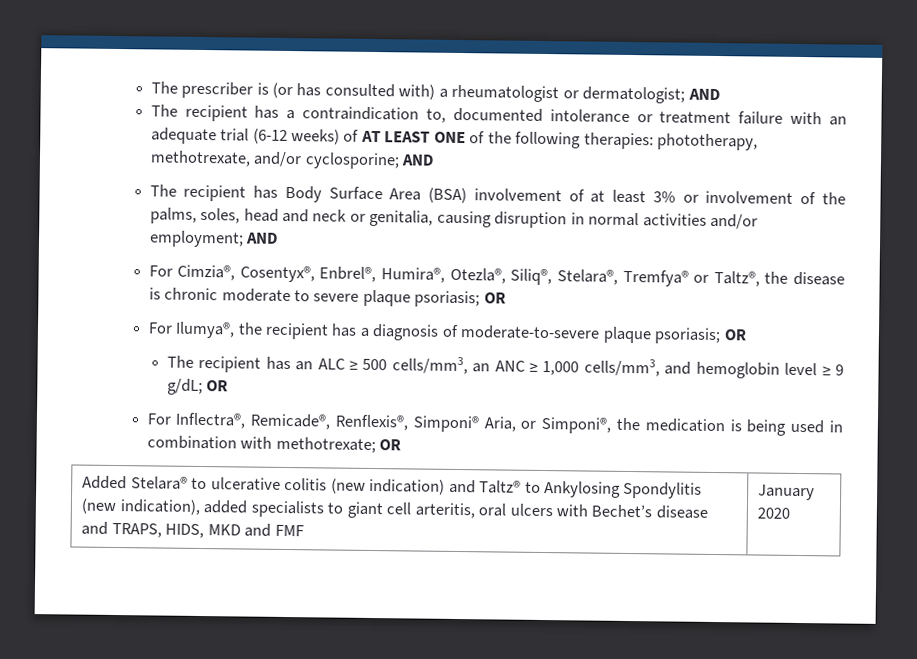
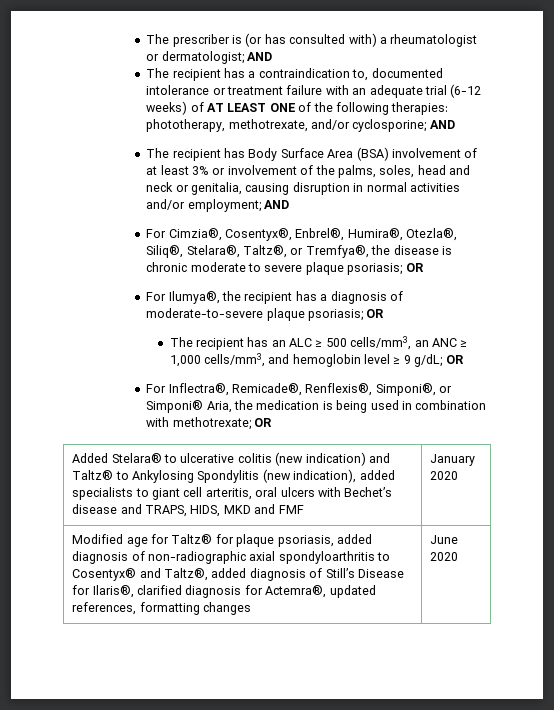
[622,269,760,287] Tremfya® or Taltz®, -> [243,245,369,258] Taltz®, or Tremfya®,
[412,415,612,434] Simponi® Aria, or Simponi®, -> [375,383,453,396] [146,400,232,413] Simponi®, or Simponi® Aria,
(791, 513) none -> [72,534,372,547] [72,551,391,564] [72,568,404,581] [72,585,376,598] [72,602,252,615] [430,535,459,544] [430,552,459,561] // Modified age for Taltz® for plaque psoriasis, added diagnosis of non-radiographic axial spondyloarthritis to Cosentyx® and Taltz®, added diagnosis of Still’s Disease for Ilaris®, clarified diagnosis for Actemra®, updated references, formatting changes | June 2020

